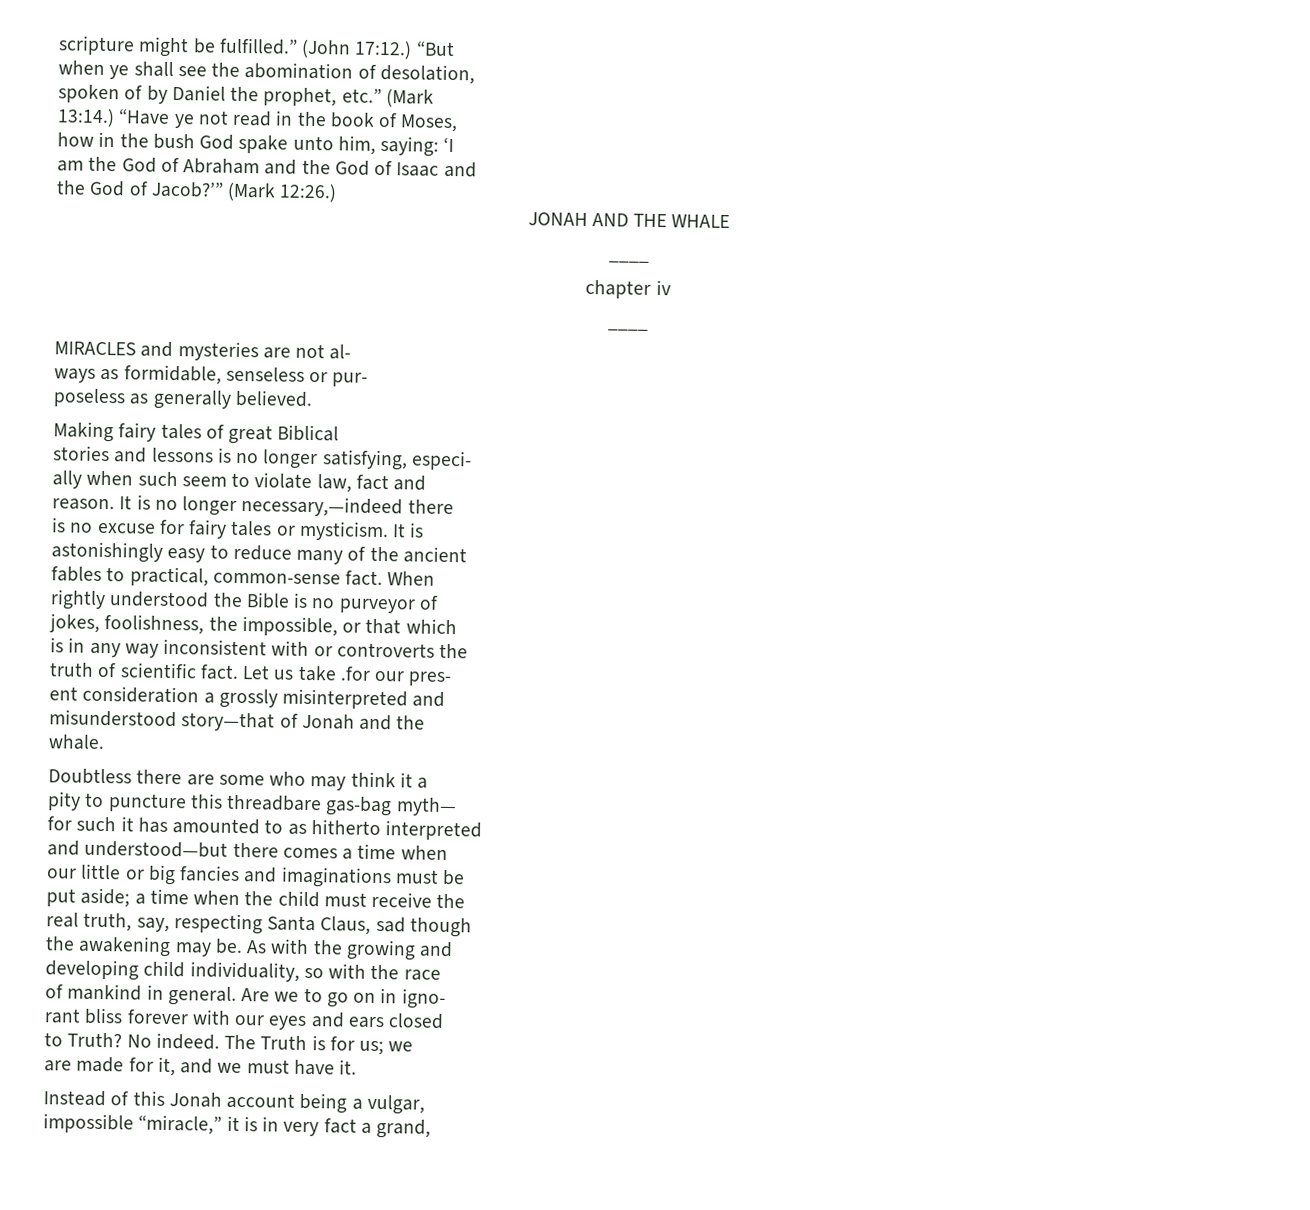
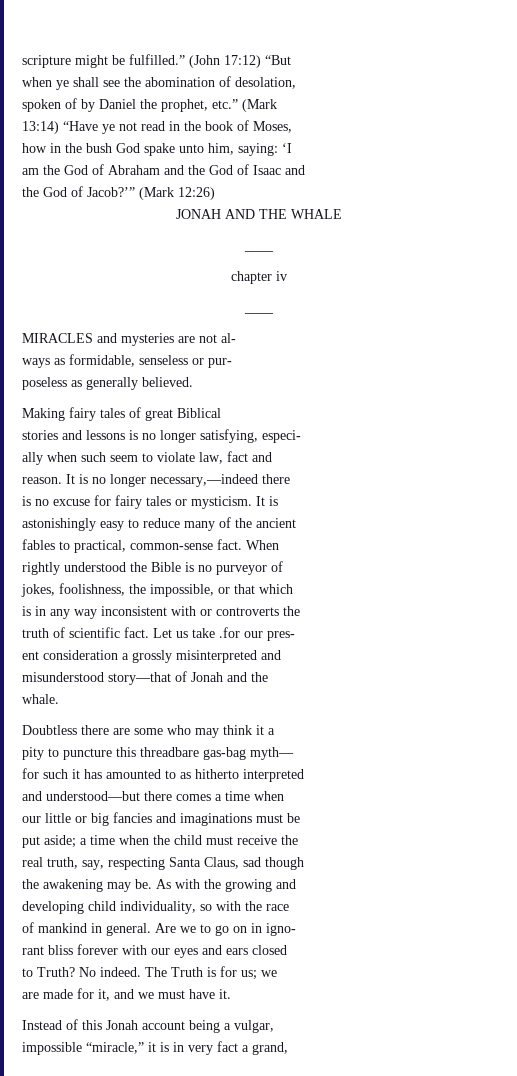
[354,40,413,60] 17:12.) -> [224,55,261,68] 17:12)
[57,108,115,128] 13:14.) -> [22,121,59,134] 13:14)
[279,183,338,203] 12:26.) -> [178,187,215,200] 12:26)

